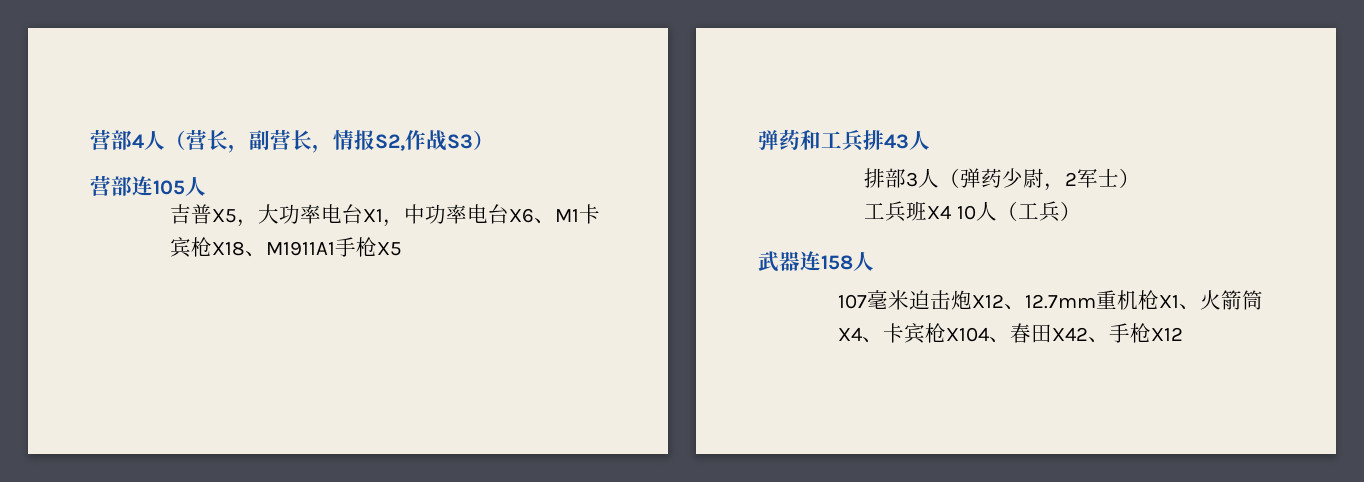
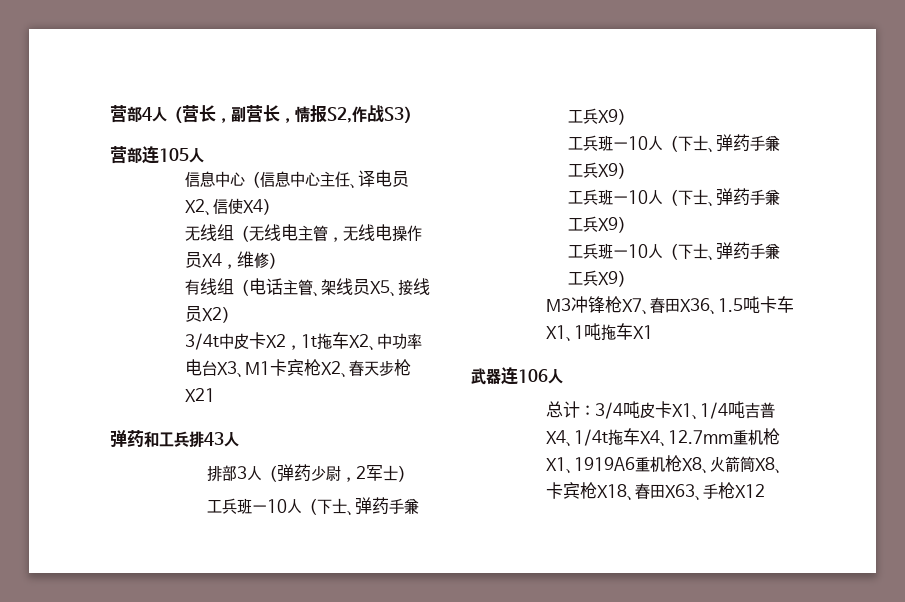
[169,204,404,227] 吉普X5，大功率电台X1， -> [184,170,409,189] [184,198,278,216] [184,224,422,242] [184,251,284,269] [184,278,430,297] [184,306,237,323] [184,332,377,351] 信息中心（信息中心主任、译电员X2、信使X4） // 无线组（无线电主管，无线电操作员X4，维修） // 有线组（电话主管、架线员X5、接线员X2） // 3/4t中皮卡X2，1t拖车X2、
[508,208,534,223] X6 -> [216,361,237,375] X3
[211,237,402,257] X18、M1911A1手枪X5 -> [320,359,411,378] [184,388,215,402] X2、春天步枪X21
[927,201,1081,222] X4 10人（工兵） -> [252,497,420,516] [568,108,634,125] [568,134,781,153] [568,162,634,179] [568,188,781,207] [568,216,634,233] [568,242,781,261] [568,270,634,287] [545,296,794,315] [545,323,653,342] 一10人（下士、弹药手兼工兵X9） // 工兵班一10人（下士、弹药手兼工兵X9） // 工兵班一10人（下士、弹药手兼工兵X9） // 工兵班一10人（下士、弹药手兼工兵X9） // M3冲锋枪X7、春田X36、1.5吨卡车X1、1吨拖车X1
[821,252,874,271] [837,290,1004,310] 158人 // 107毫米迫击炮X12 -> [518,369,563,384] [545,401,775,420] [545,428,660,447] 106人 // 总计：3/4吨皮卡X1、1/4吨吉普X4、1/4t拖车X4
[1199,290,1263,310] [837,323,1088,344] 火箭筒X4、卡宾枪X104、春田X42 -> [573,455,783,474] [545,482,695,501] 1919A6重机枪X8、火箭筒X8、卡宾枪X18、春田X63

